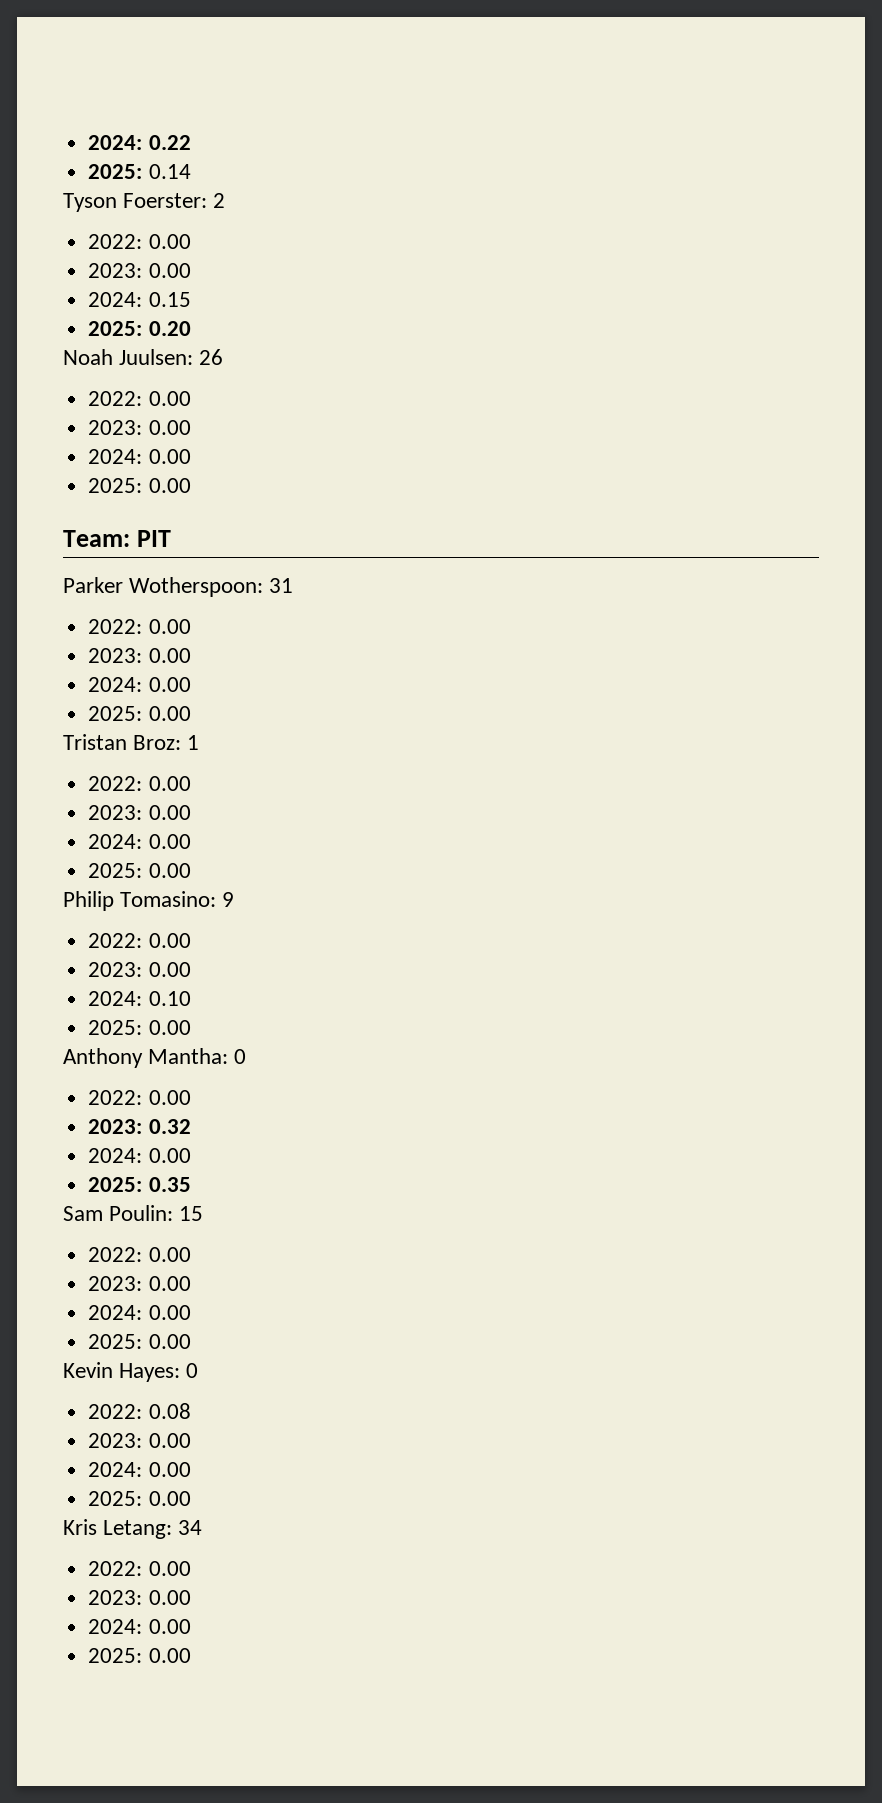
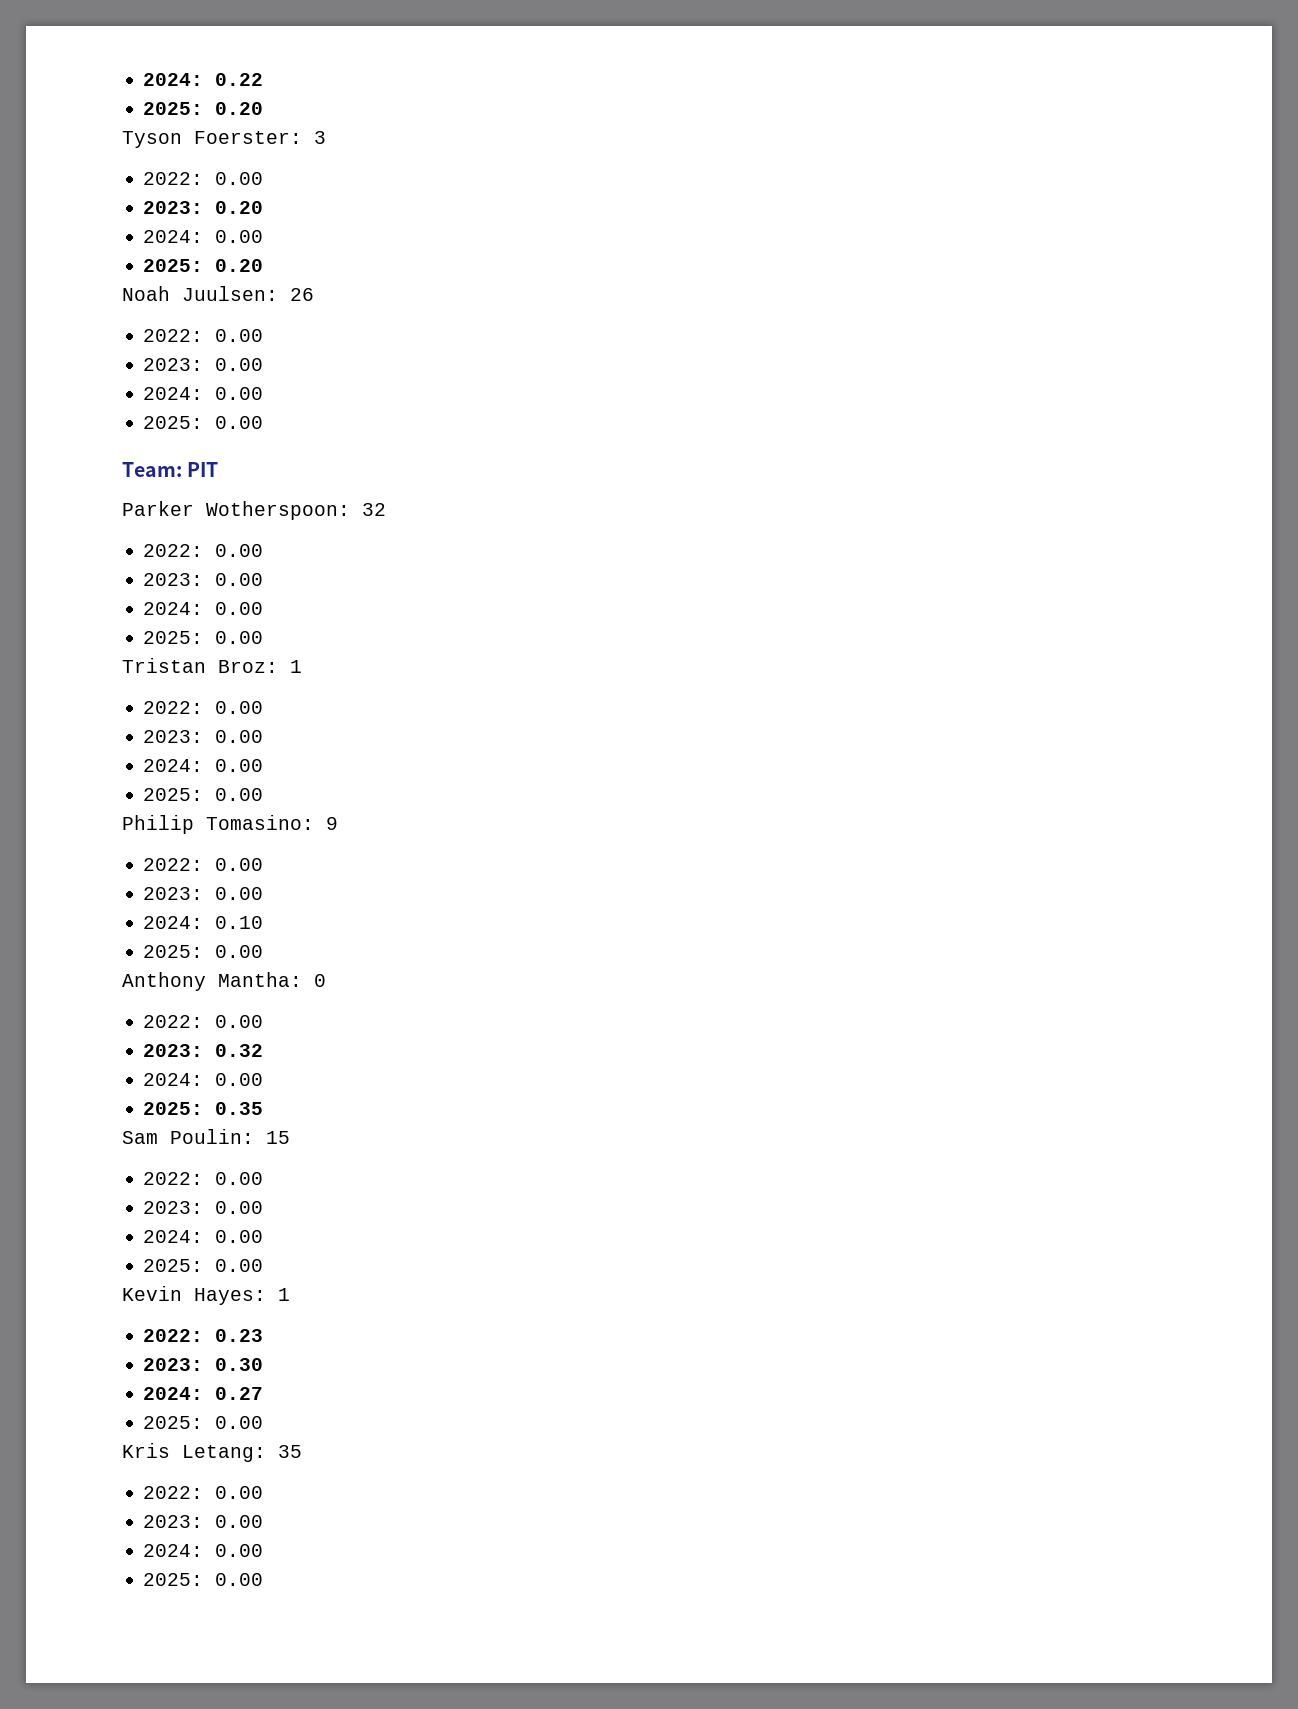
[148,164,191,179] 0.14 -> [215,102,264,115] 0.20
[213,193,226,208] [88,234,191,249] [88,263,191,278] [88,292,191,307] 2 // 2022: 0.00 // 2023: 0.00 // 2024: 0.15 -> [314,131,326,144] [143,172,264,185] [143,201,264,214] [143,230,264,243] 3 // 2022: 0.00 // 2023: 0.20 // 2024: 0.00
[269,578,294,593] 31 -> [362,503,386,516] 32
[186,1363,199,1378] [88,1403,191,1419] [88,1433,191,1448] [88,1462,191,1477] 0 // 2022: 0.08 // 2023: 0.00 // 2024: 0.00 -> [278,1288,290,1301] [143,1329,264,1342] [143,1358,264,1371] [143,1387,264,1400] 1 // 2022: 0.23 // 2023: 0.30 // 2024: 0.27
[178,1520,203,1535] 34 -> [278,1445,302,1458] 35

